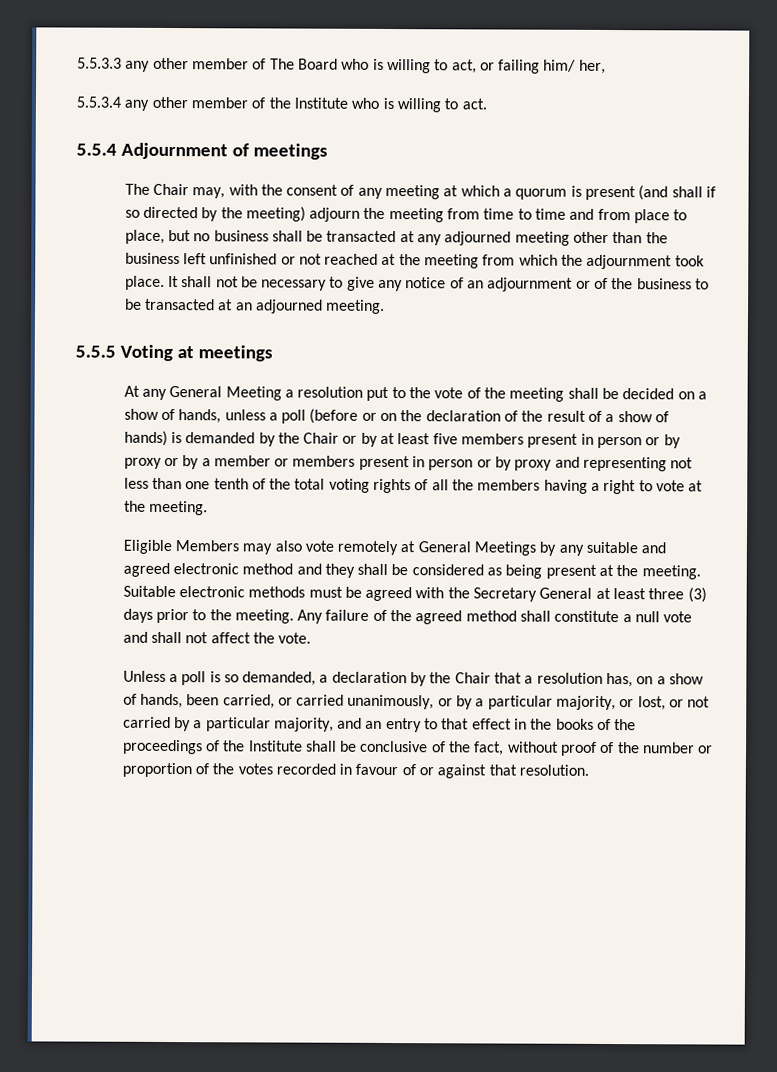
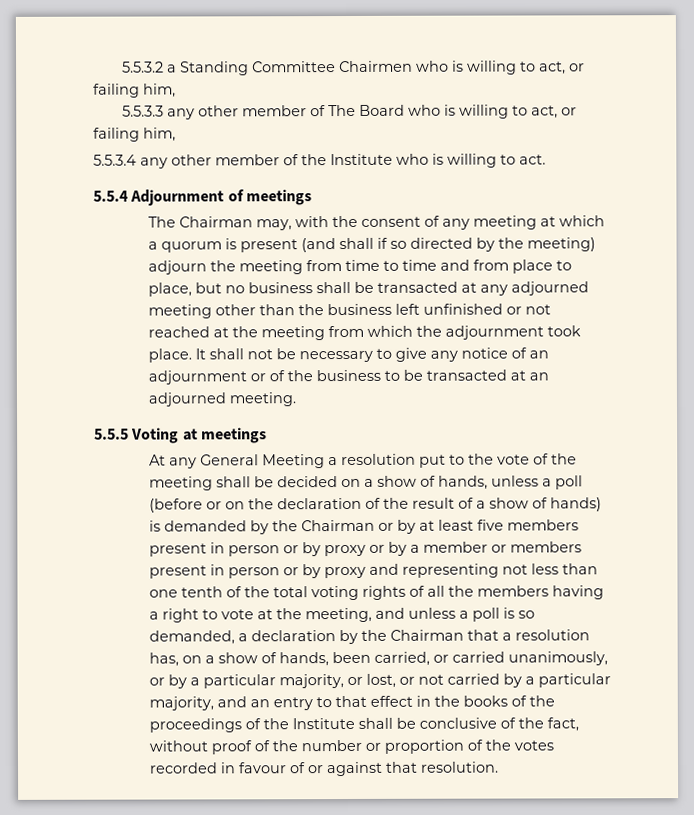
(77, 63) none -> [122,60,586,76] [93,83,176,98] 5.5.3.2 a Standing Committee Chairmen who is willing to act, or failing him, //
[543,59,606,74] him/ her, -> [143,127,176,142] him,
[152,183,189,196] Chair -> [179,216,254,228] Chairman
[303,432,340,444] Chair -> [301,519,376,532] Chairman
[148,500,208,516] [122,539,667,556] [122,562,701,580] [122,585,707,603] [122,608,693,625] [122,631,312,644] [122,670,166,682] meeting. // Eligible Members may also vote remotely at General Meetings by any suitable and agreed electronic method and they shall be considered as being present at the meeting. Suitable electronic methods must be agreed with the Secretary General at least three (3) days prior to the meeting. Any failure of the agreed method shall constitute a null vote and shall not affect the vote. // Unless -> [305,607,457,623] meeting, and unless
[454,672,491,684] Chair -> [390,629,465,641] Chairman

